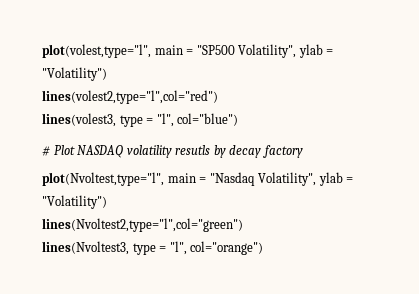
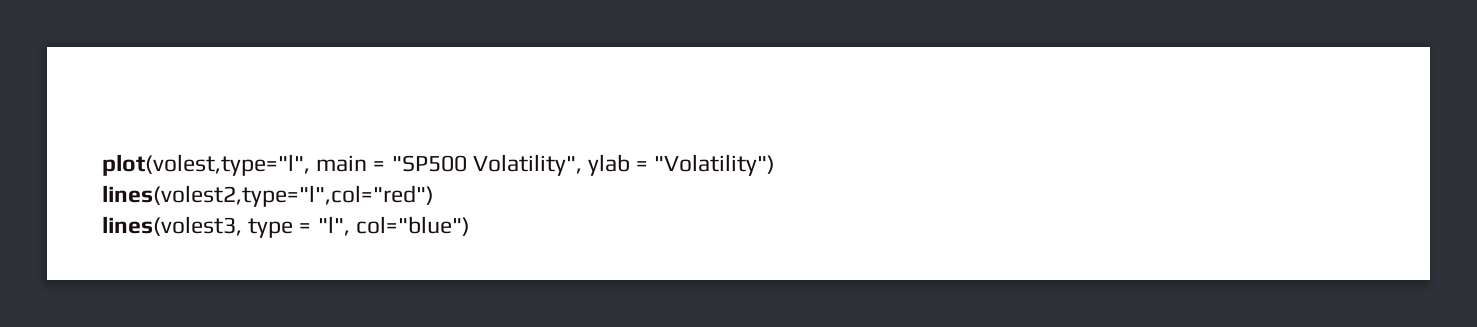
[42,145,303,158] [42,172,354,186] [42,195,107,209] [42,218,243,232] [42,241,264,255] // # Plot NASDAQ volatility resutls by decay factory // plot(Nvoltest,type="l", main = "Nasdaq Volatility", ylab = "Volatility") // lines(Nvoltest2,type="l",col="green") // lines(Nvoltest3, type = "l", col="orange") -> (470, 226) none

